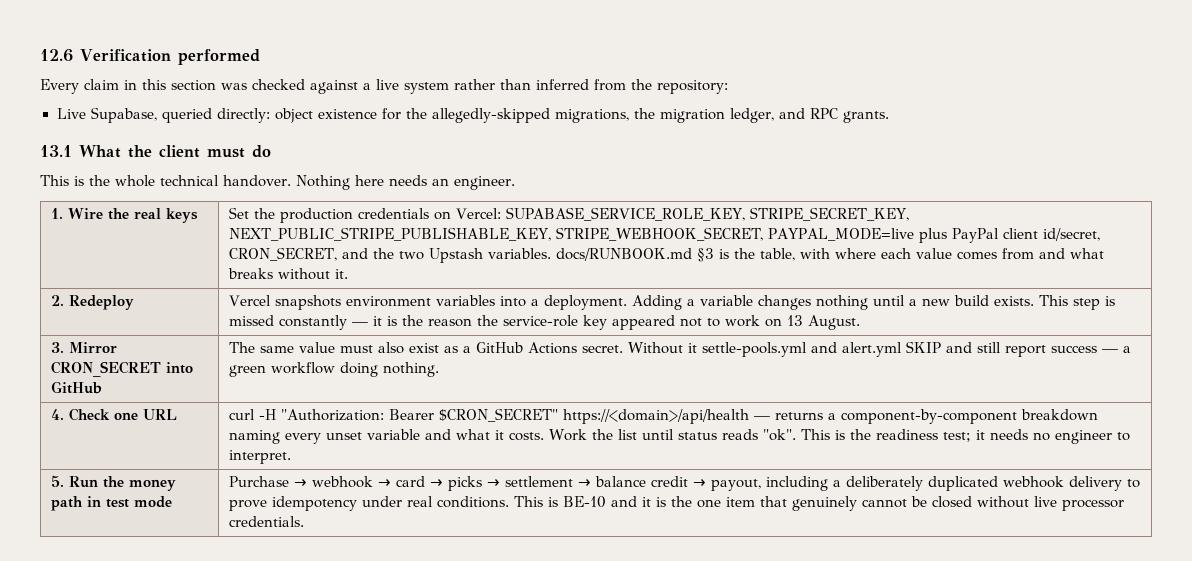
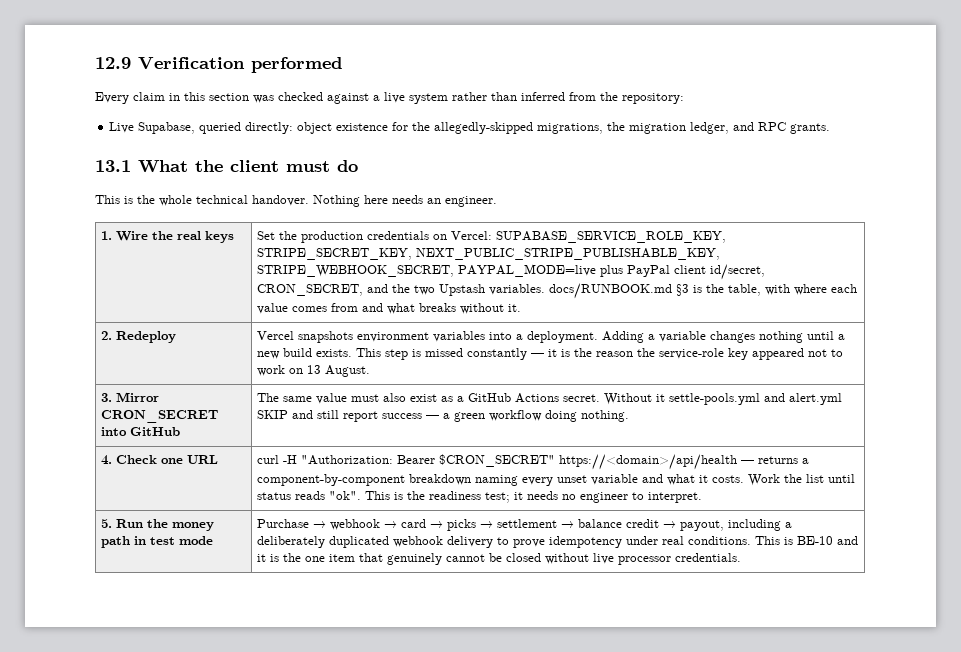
[40,49,73,62] 12.6 -> [95,57,131,69] 12.9

